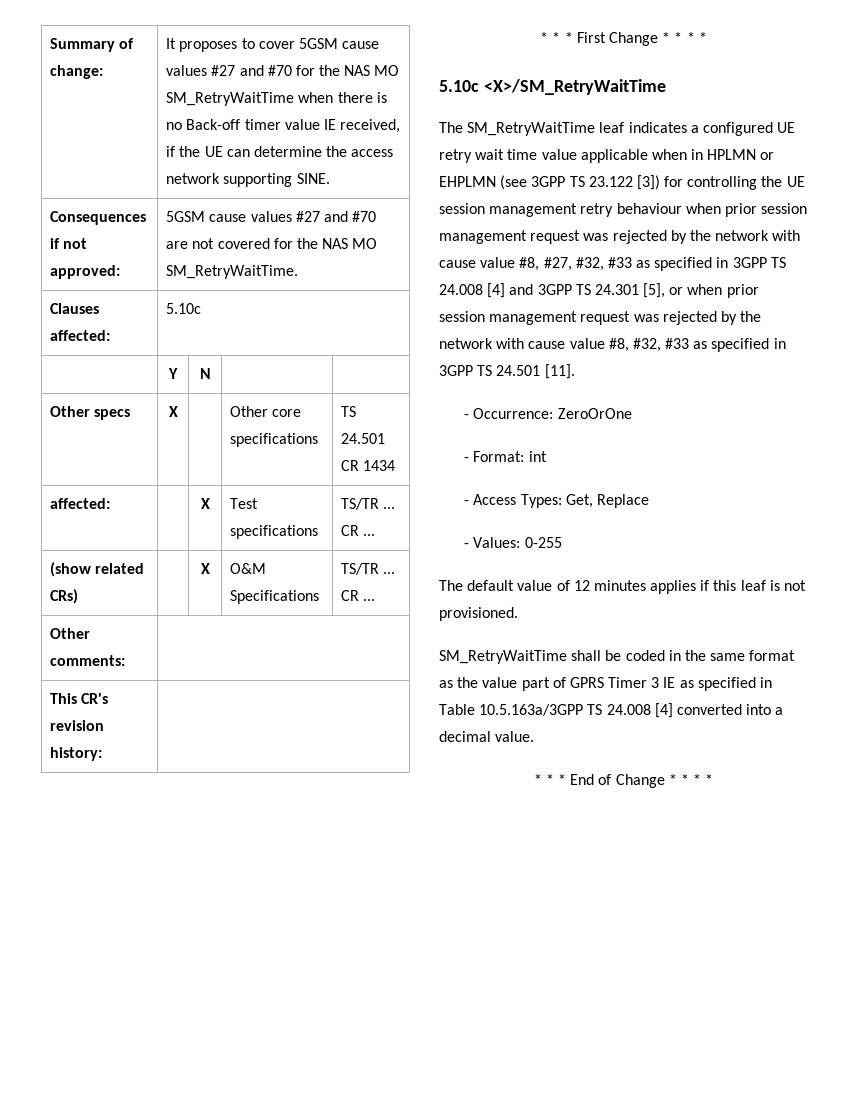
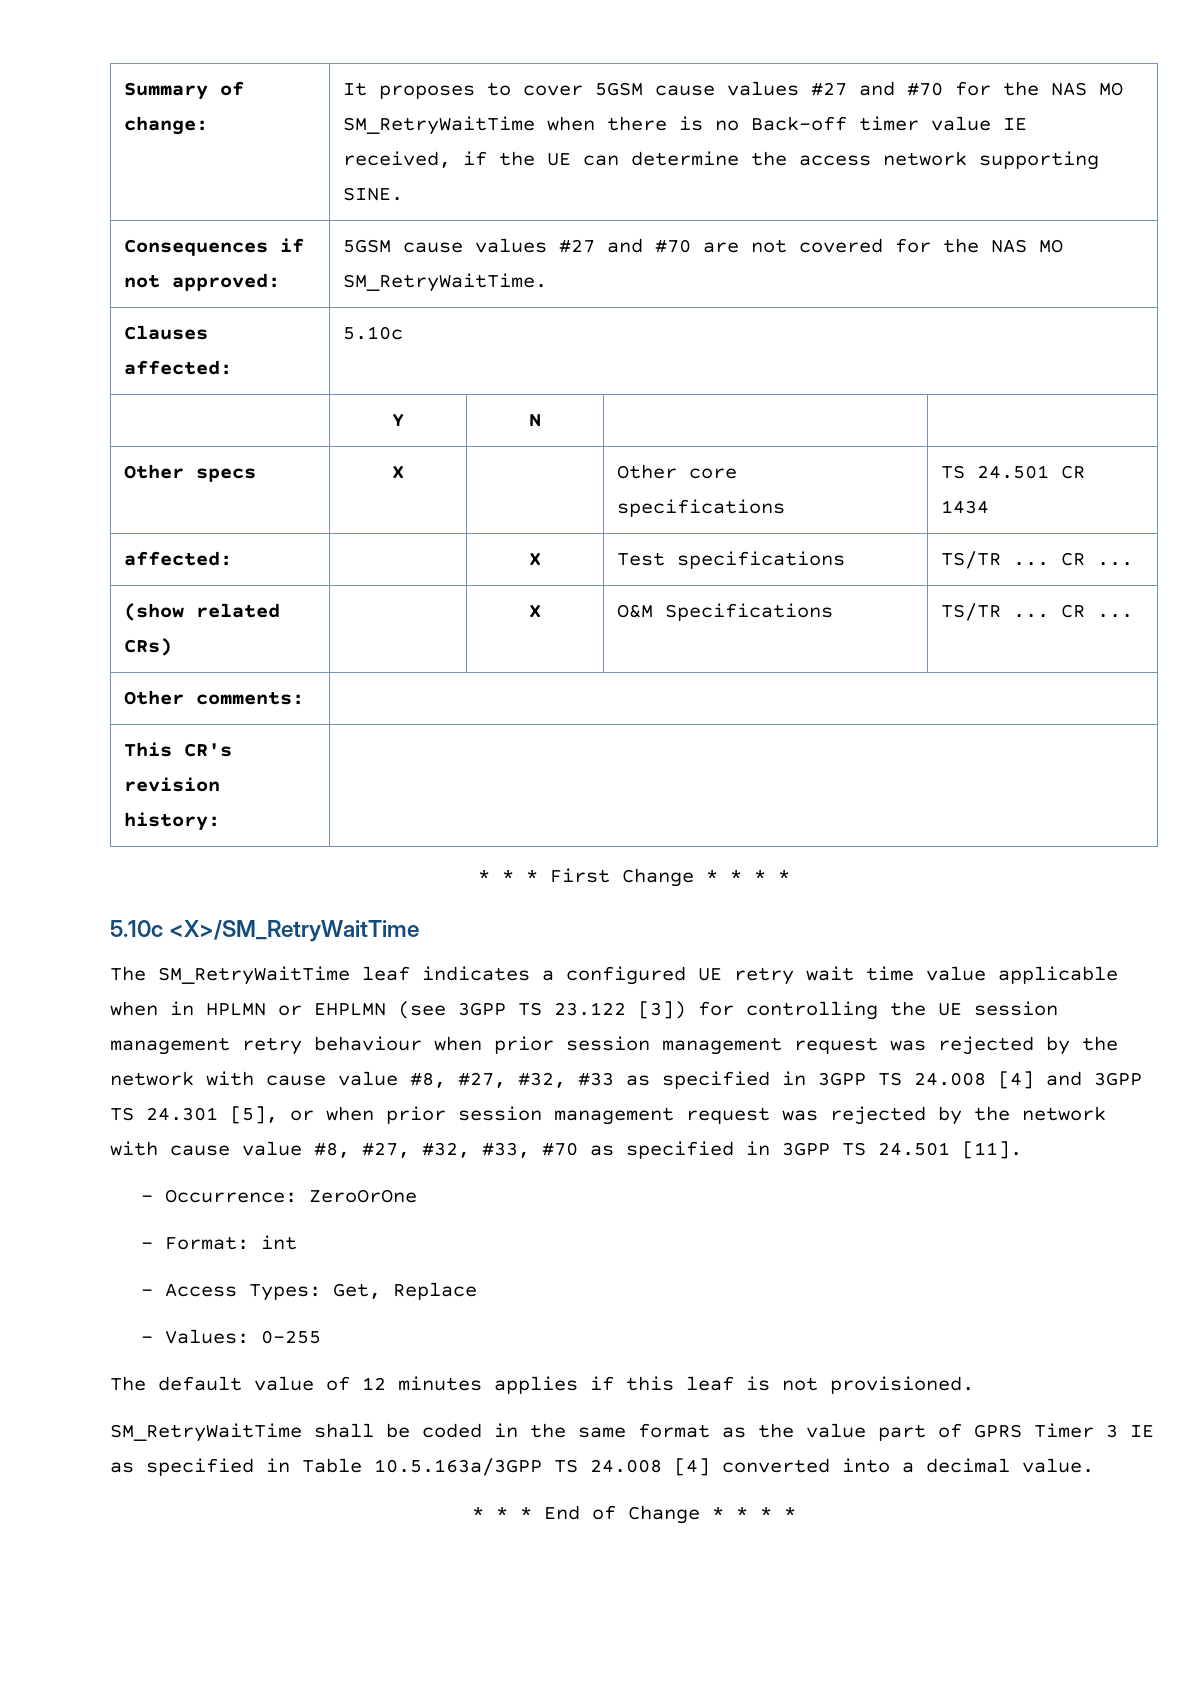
[632,338,690,352] #32, #33 -> [362,1142,578,1158] #27, #32, #33, #70

